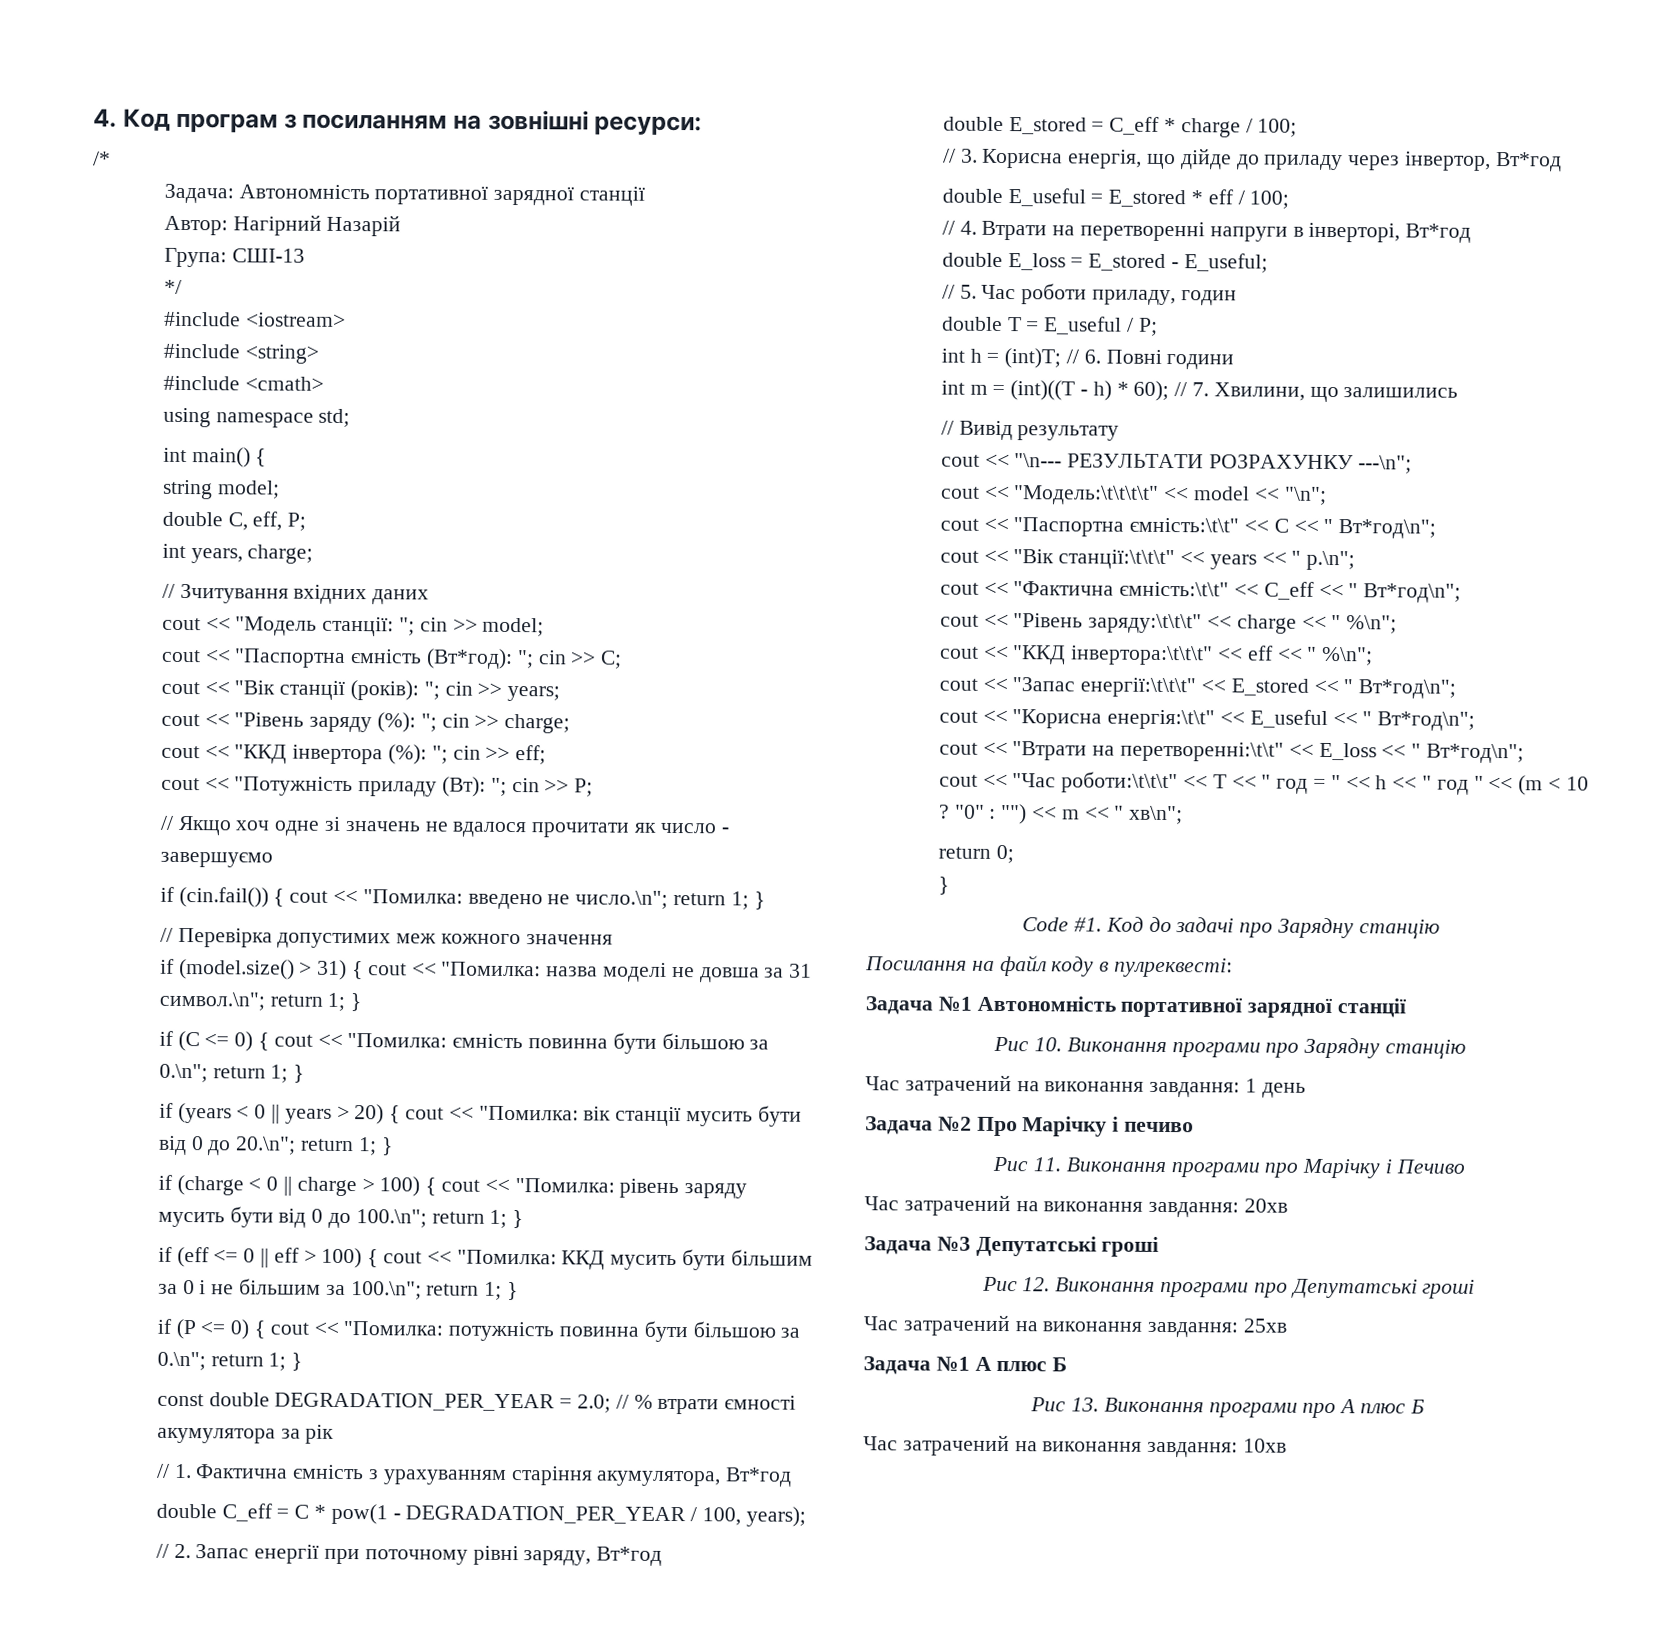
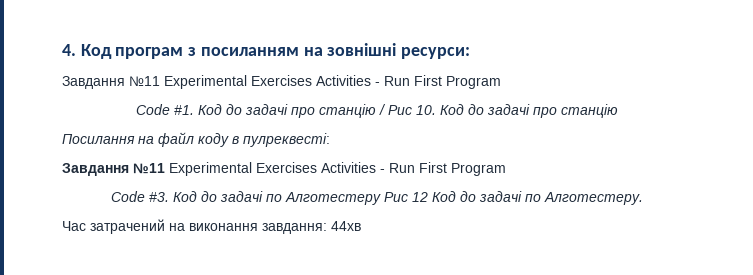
[93,151,111,166] [163,183,645,206] [163,214,402,237] [163,247,305,268] [163,279,182,294] [163,311,346,327] [162,343,319,364] [162,375,324,391] [162,407,351,428] [162,447,267,468] [161,479,280,500] [161,511,307,531] [161,543,314,564] [161,583,430,605] [161,616,545,637] [160,648,623,670] [160,680,561,702] [160,712,571,734] [160,744,547,765] [160,776,594,797] [159,815,729,838] [159,851,273,868] [159,886,765,910] [159,927,613,949] [159,958,813,983] [158,991,362,1012] [158,1030,770,1054] [158,1063,305,1083] [158,1102,802,1127] [157,1135,393,1156] [157,1174,748,1199] [157,1206,524,1229] [157,1246,813,1271] [157,1278,519,1301] [156,1318,801,1343] [156,1351,303,1371] [156,1392,797,1415] [156,1424,335,1444] [155,1463,793,1487] [155,1503,806,1527] [155,1543,663,1566] [942,116,1298,138] [942,148,1562,172] [941,188,1290,209] [941,220,1472,243] [941,252,1268,273] [941,283,1237,306] [941,316,1158,336] [940,348,1235,370] [940,380,1459,403] [940,420,1120,441] [940,453,1412,474] [939,485,1327,505] [939,517,1437,539] [939,549,1356,571] [939,581,1462,603] [939,613,1398,634] [939,645,1374,666] [938,677,1457,699] [938,709,1476,731] [938,741,1525,764] [938,771,1589,796] [938,804,1184,825] [937,844,1014,864] [937,876,949,895] /* // Задача: Автономність портативної зарядної станції // Автор: Нагірний Назарій // Група: СШІ-13 // */ // #include <iostream> // #include <string> // #include <cmath> // using namespace std; // int main() { // string model; // double C, eff, P; // int years, charge; // // Зчитування вхідних даних // cout << "Модель станції: "; cin >> model; // cout << "Паспортна ємність (Вт*год): "; cin >> C; // cout << "Вік станції (років): "; cin >> years; // cout << "Рівень заряду (%): "; cin >> charge; // cout << "ККД інвертора (%): "; cin >> eff; // cout << "Потужність приладу (Вт): "; cin >> P; // // Якщо хоч одне зі значень не вдалося прочитати як число - завершуємо // if (cin.fail()) { cout << "Помилка: введено не число.\n"; return 1; } // // Перевірка допустимих меж кожного значення // if (model.size() > 31) { cout << "Помилка: назва моделі не довша за 31 символ.\n"; return 1; } // if (C <= 0) { cout << "Помилка: ємність повинна бути більшою за 0.\n"; return 1; } // if (years < 0 || years > 20) { cout << "Помилка: вік станції мусить бути від 0 до 20.\n"; return 1; } // if (charge < 0 || charge > 100) { cout << "Помилка: рівень заряду мусить бути від 0 до 100.\n"; return 1; } // if (eff <= 0 || eff > 100) { cout << "Помилка: ККД мусить бути більшим за 0 і не більшим за 100.\n"; return 1; } // if (P <= 0) { cout << "Помилка: потужність повинна бути більшою за 0.\n"; return 1; } // const double DEGRADATION_PER_YEAR = 2.0; // % втрати ємності акумулятора за рік // // 1. Фактична ємність з урахуванням старіння акумулятора, Вт*год // double C_eff = C * pow(1 - DEGRADATION_PER_YEAR / 100, years); // // 2. Запас енергії при поточному рівні заряду, Вт*год // double E_stored = C_eff * charge / 100; // // 3. Корисна енергія, що дійде до приладу через інвертор, Вт*год // double E_useful = E_stored * eff / 100; // // 4. Втрати на перетворенні напруги в інверторі, Вт*год // double E_loss = E_stored - E_useful; // // 5. Час роботи приладу, годин // double T = E_useful / P; // int h = (int)T; // 6. Повні години // int m = (int)((T - h) * 60); // 7. Хвилини, що залишились // // Вивід результату // cout << "\n--- РЕЗУЛЬТАТИ РОЗРАХУНКУ ---\n"; // cout << "Модель:\t\t\t\t" << model << "\n"; // cout << "Паспортна ємність:\t\t" << C << " Вт*год\n"; // cout << "Вік станції:\t\t\t" << years << " р.\n"; // cout << "Фактична ємність:\t\t" << C_eff << " Вт*год\n"; // cout << "Рівень заряду:\t\t\t" << charge << " %\n"; // cout << "ККД інвертора:\t\t\t" << eff << " %\n"; // cout << "Запас енергії:\t\t\t" << E_stored << " Вт*год\n"; // cout << "Корисна енергія:\t\t" << E_useful << " Вт*год\n"; // cout << "Втрати на перетворенні:\t\t" << E_loss << " Вт*год\n"; // cout << "Час роботи:\t\t\t" << T << " год = " << h << " год " << (m < 10 ? "0" : "") << m << " хв\n"; // return 0; // } -> [62,75,501,89] Завдання №11 Experimental Exercises Activities - Run First Program
[1278,917,1355,939] Зарядну -> [318,104,557,118] станцію / Рис 10. Код до задачі про
[865,995,1408,1019] [993,1036,1466,1059] [865,1074,1306,1098] [865,1116,1195,1137] [992,1156,1465,1179] [864,1194,1289,1218] [864,1235,1160,1257] [981,1276,1476,1299] [863,1314,1288,1338] [863,1356,1068,1375] [1030,1397,1425,1419] [863,1434,1288,1458] Задача №1 Автономність портативної зарядної станції // Рис 10. Виконання програми про Зарядну станцію // Час затрачений на виконання завдання: 1 день // Задача №2 Про Марічку і печиво // Рис 11. Виконання програми про Марічку і Печиво // Час затрачений на виконання завдання: 20хв // Задача №3 Депутатські гроші // Рис 12. Виконання програми про Депутатські гроші // Час затрачений на виконання завдання: 25хв // Задача №1 А плюс Б // Рис 13. Виконання програми про А плюс Б // Час затрачений на виконання завдання: 10хв -> [62,162,506,176] [110,191,643,205] [62,219,361,234] Завдання №11 Experimental Exercises Activities - Run First Program // Code #3. Код до задачі по Алготестеру Рис 12 Код до задачі по Алготестеру. // Час затрачений на виконання завдання: 44хв

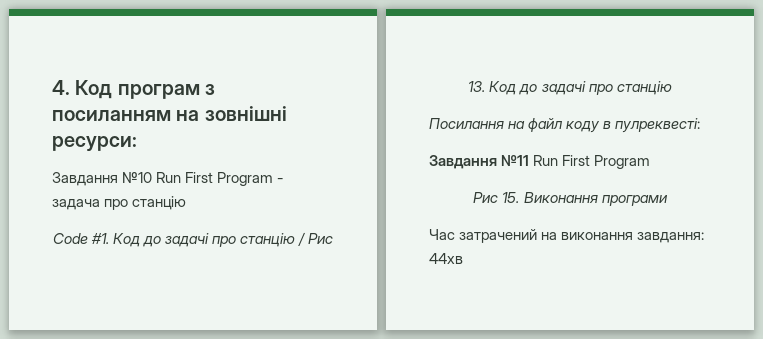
[129,75,501,89] №11 Experimental Exercises Activities - Run First Program -> [122,172,284,186] [52,196,187,210] №10 Run First Program - задача про станцію
[415,105,436,115] 10. -> [468,81,486,92] 13.
[169,162,506,176] [110,191,643,205] Experimental Exercises Activities - Run First Program // Code #3. Код до задачі по Алготестеру Рис 12 Код до задачі по Алготестеру. -> [533,155,651,169] [473,192,668,206] Run First Program // Рис 15. Виконання програми

